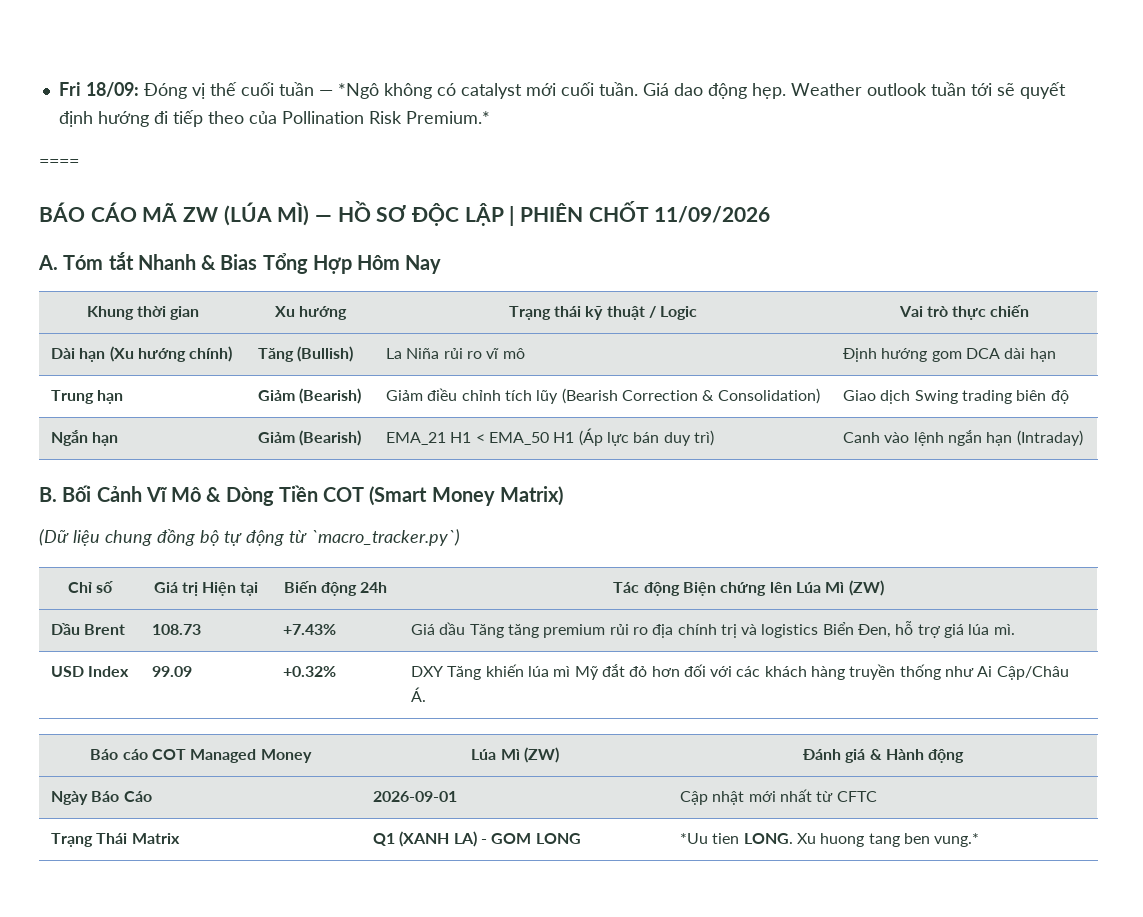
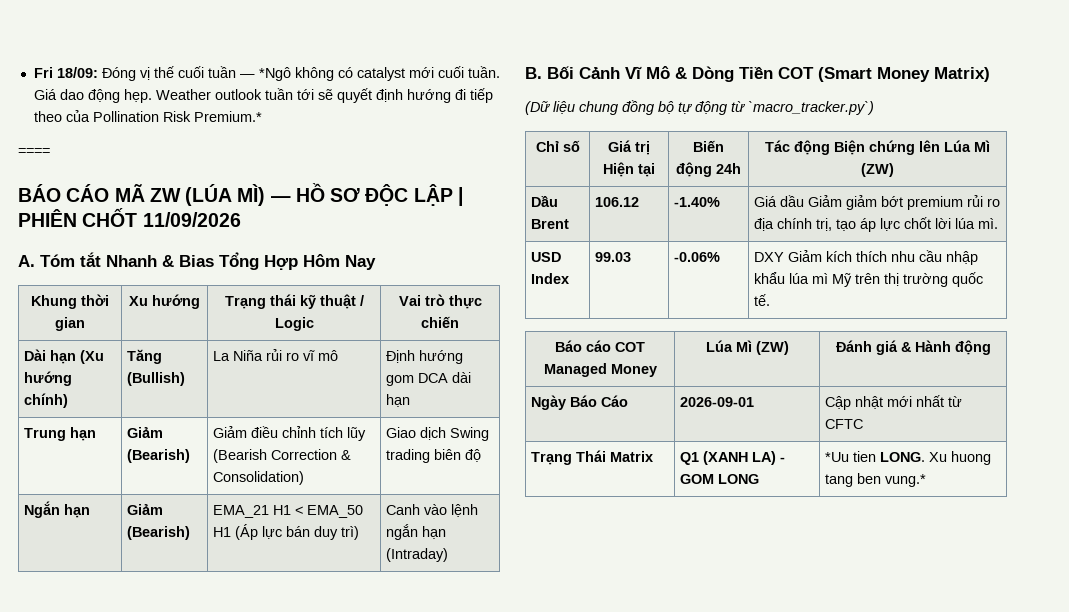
[151,624,201,635] [282,624,336,635] 108.73 | +7.43% -> [595,197,640,207] [674,197,721,207] 106.12 | -1.40%
[469,624,539,638] Tăng tăng -> [808,195,904,210] Giảm giảm bớt
[720,621,965,638] trị và logistics Biển Đen, hỗ trợ giá -> [816,217,952,232] trị, tạo áp lực chốt lời
[151,666,192,677] [282,666,336,677] 99.09 | +0.32% -> [595,252,632,262] [674,252,721,262] 99.03 | -0.06%
[447,664,1069,680] [410,687,426,702] Tăng khiến lúa mì Mỹ đắt đỏ hơn đối với các khách hàng truyền thống như Ai Cập/Châu Á. -> [788,250,979,265] [754,272,984,287] [754,294,771,306] Giảm kích thích nhu cầu nhập khẩu lúa mì Mỹ trên thị trường quốc tế.

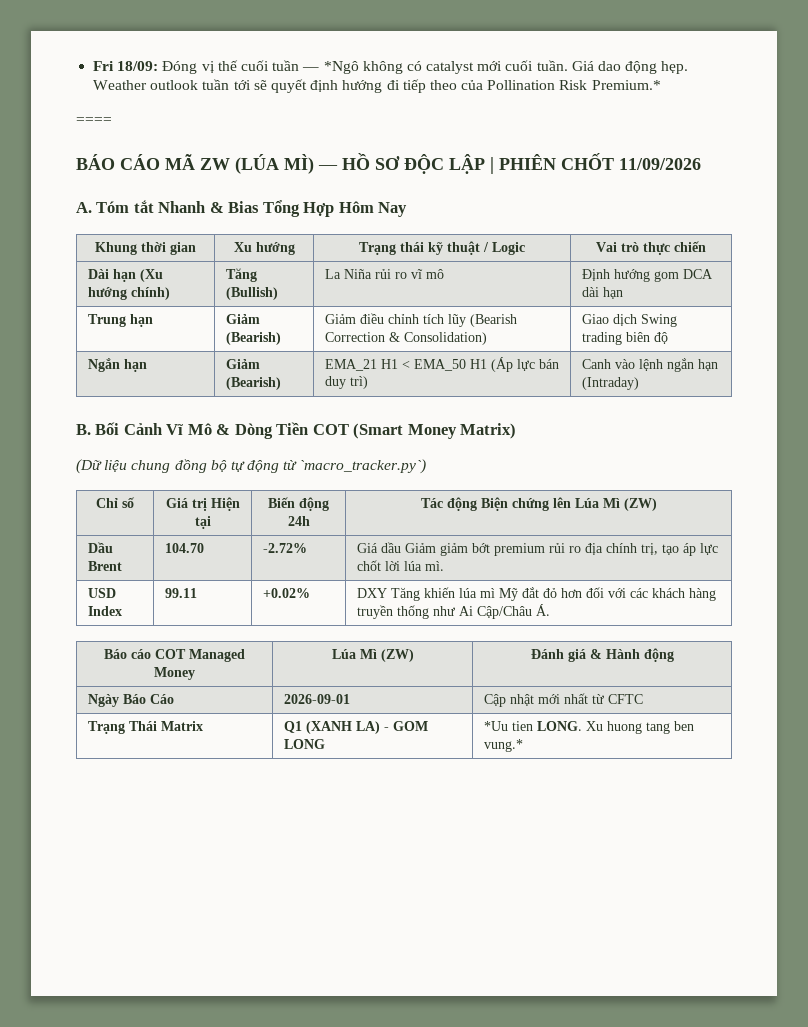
[595,197,640,207] [674,197,721,207] 106.12 | -1.40% -> [164,543,204,553] [262,543,307,553] 104.70 | -2.72%
[595,252,632,262] [674,252,721,262] 99.03 | -0.06% -> [164,588,197,598] [262,588,310,598] 99.11 | +0.02%
[788,250,979,265] [754,272,984,287] [754,294,771,306] Giảm kích thích nhu cầu nhập khẩu lúa mì Mỹ trên thị trường quốc tế. -> [390,587,716,601] [356,604,550,619] Tăng khiến lúa mì Mỹ đắt đỏ hơn đối với các khách hàng truyền thống như Ai Cập/Châu Á.

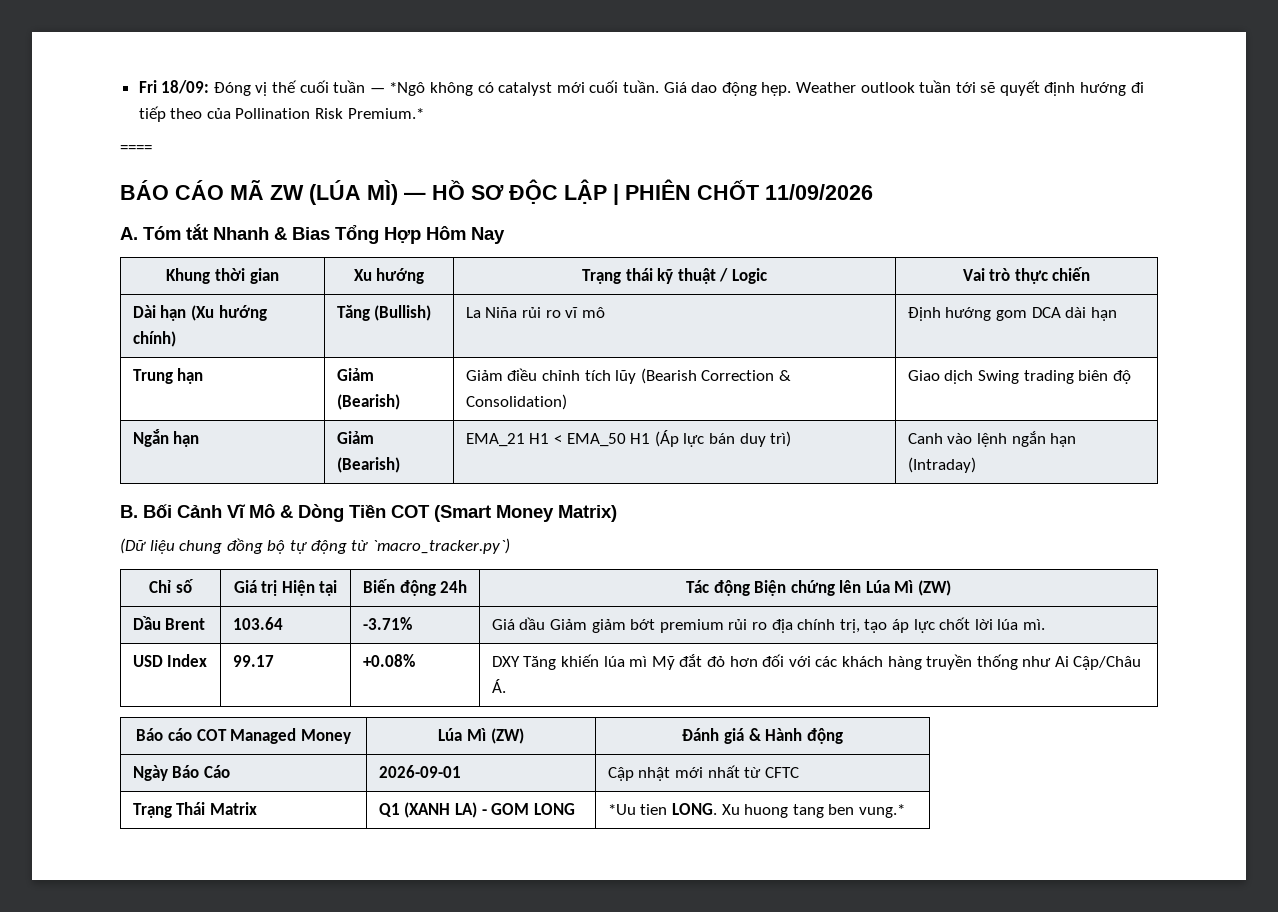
[164,543,204,553] [262,543,307,553] 104.70 | -2.72% -> [232,617,283,630] [362,617,412,630] 103.64 | -3.71%
[164,588,197,598] [262,588,310,598] 99.11 | +0.02% -> [232,655,274,667] [362,654,415,667] 99.17 | +0.08%

